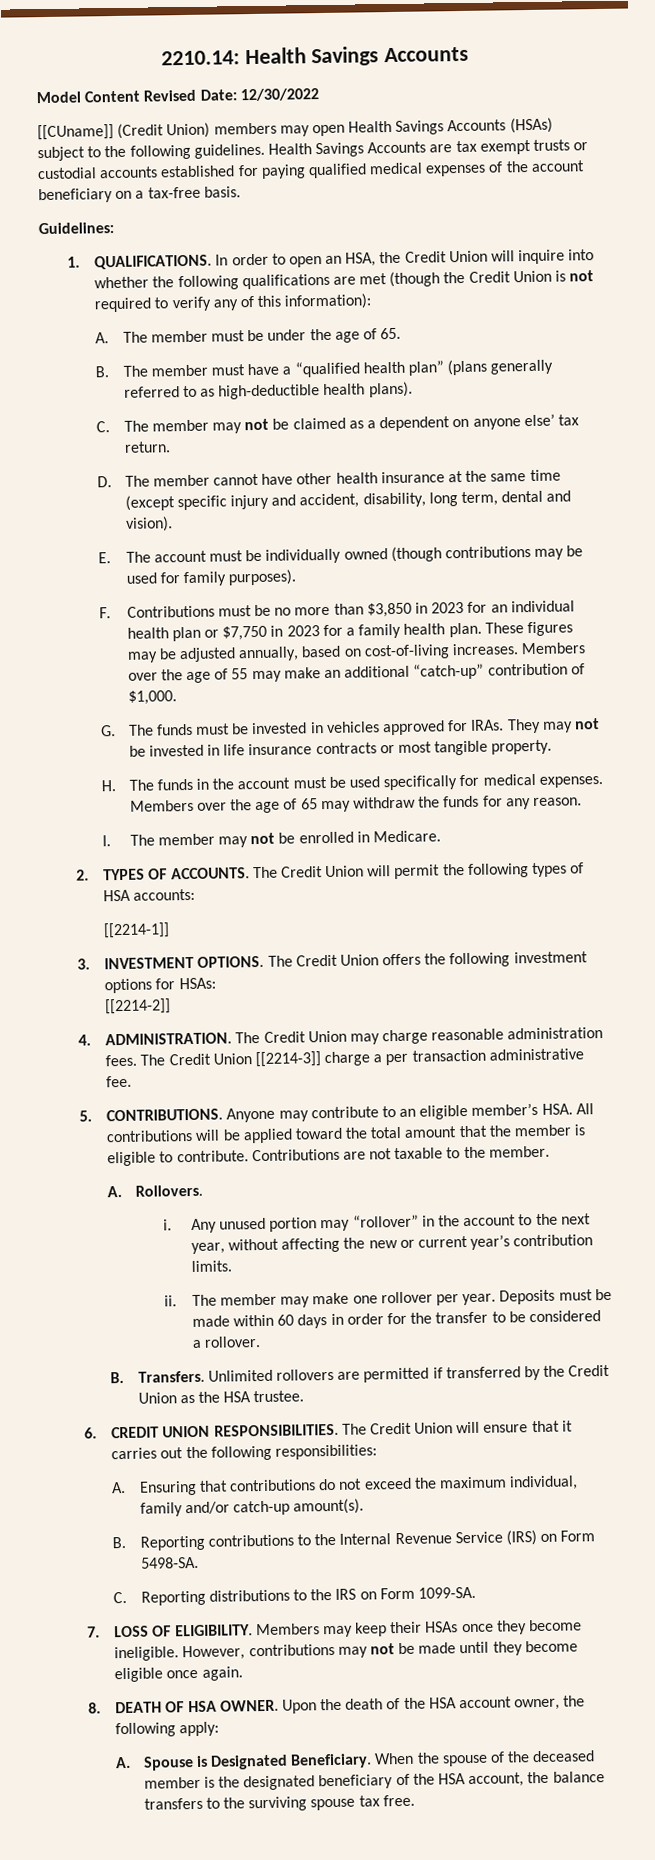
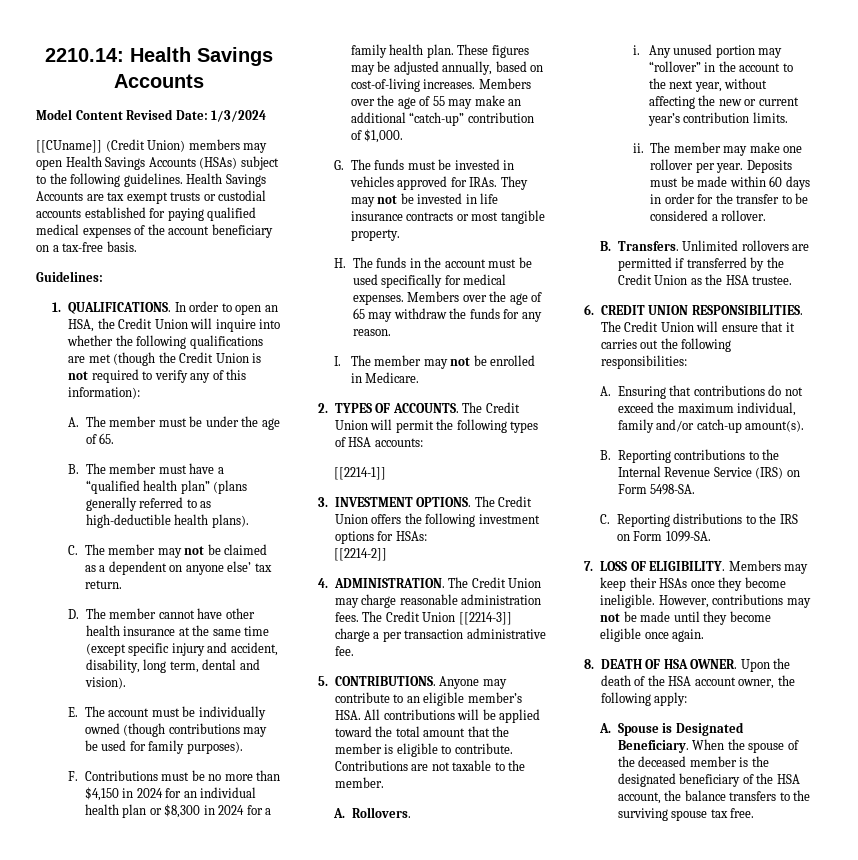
[239,88,319,102] 12/30/2022 -> [211,110,267,122] 1/3/2024
[366,601,465,618] $3,850 in 2023 -> [84,787,163,801] $4,150 in 2024
[222,625,320,641] $7,750 in 2023 -> [164,804,245,818] $8,300 in 2024

